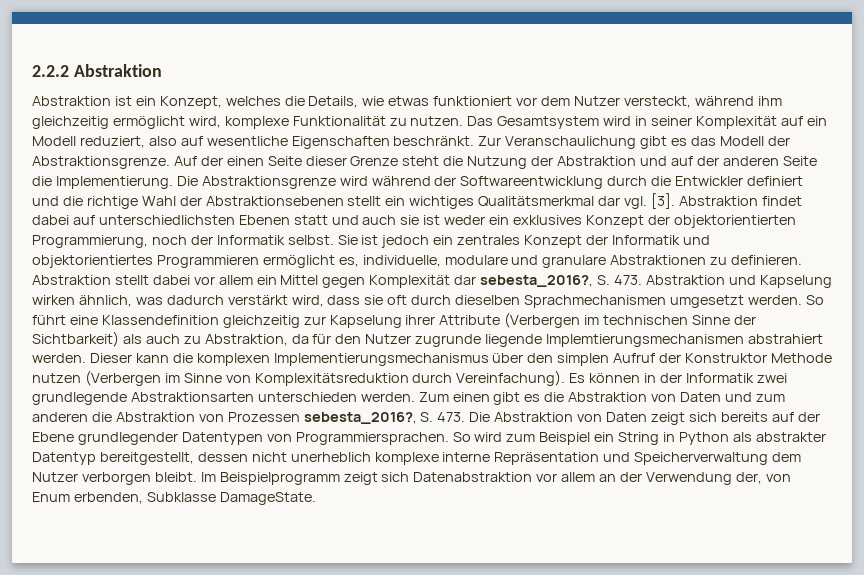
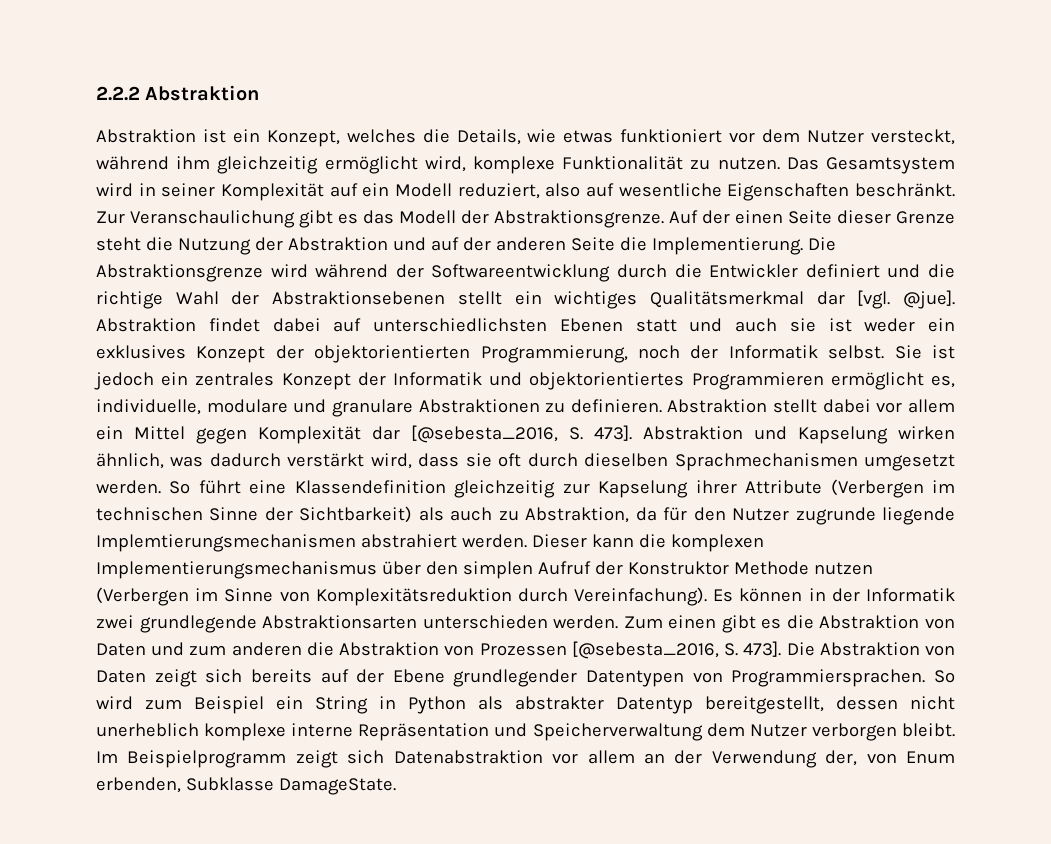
[624,193,675,209] vgl. [3]. -> [857,290,956,309] [vgl. @jue].
[480,275,642,287] sebesta_2016?, S. 473. -> [411,425,632,443] [@sebesta_2016, S. 473].
[303,412,466,424] sebesta_2016?, S. 473. -> [571,641,782,659] [@sebesta_2016, S. 473].

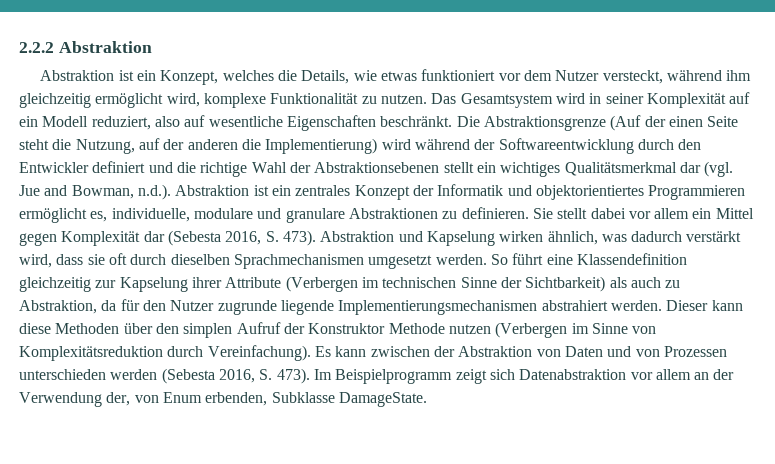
[96,210,955,228] [96,237,836,255] [96,264,263,282] Zur Veranschaulichung gibt es das Modell der Abstraktionsgrenze. Auf der einen Seite dieser Grenze steht die Nutzung der Abstraktion und auf der anderen Seite die Implementierung. Die Abstraktionsgrenze -> [456,115,739,131] [19,138,378,154] Die Abstraktionsgrenze (Auf der einen Seite steht die Nutzung, auf der anderen die Implementierung)
[674,264,702,278] die -> [678,139,702,150] den
[857,290,956,309] [96,318,955,332] [96,345,955,363] [94,372,154,390] [vgl. @jue]. Abstraktion findet dabei auf unterschiedlichsten Ebenen statt und auch sie ist weder ein exklusives Konzept der objektorientierten Programmierung, noch der Informatik selbst. Sie ist jedoch -> [704,161,734,177] [19,184,269,200] (vgl. Jue and Bowman, n.d.). Abstraktion ist
[667,399,768,413] Abstraktion -> [532,208,553,219] Sie
[411,425,632,443] [@sebesta_2016, S. 473]. -> [167,230,316,246] (Sebesta 2016, S. 473).
[96,534,356,552] Implemtierungsmechanismen -> [338,300,538,315] Implementierungsmechanismen
[638,534,764,552] [96,561,377,579] die komplexen Implementierungsmechanismus -> [19,323,120,334] diese Methoden
[739,588,955,602] [96,615,955,633] [96,641,956,659] [96,669,955,687] [96,696,955,714] [96,723,955,741] können in der Informatik zwei grundlegende Abstraktionsarten unterschieden werden. Zum einen gibt es die Abstraktion von Daten und zum anderen die Abstraktion von Prozessen [@sebesta_2016, S. 473]. Die Abstraktion von Daten zeigt sich bereits auf der Ebene grundlegender Datentypen von Programmiersprachen. So wird zum Beispiel ein String in Python als abstrakter Datentyp bereitgestellt, dessen nicht unerheblich komplexe interne Repräsentation und Speicherverwaltung dem Nutzer verborgen bleibt. -> [335,346,727,357] [19,368,310,384] kann zwischen der Abstraktion von Daten und von Prozessen unterschieden werden (Sebesta 2016, S. 473).

